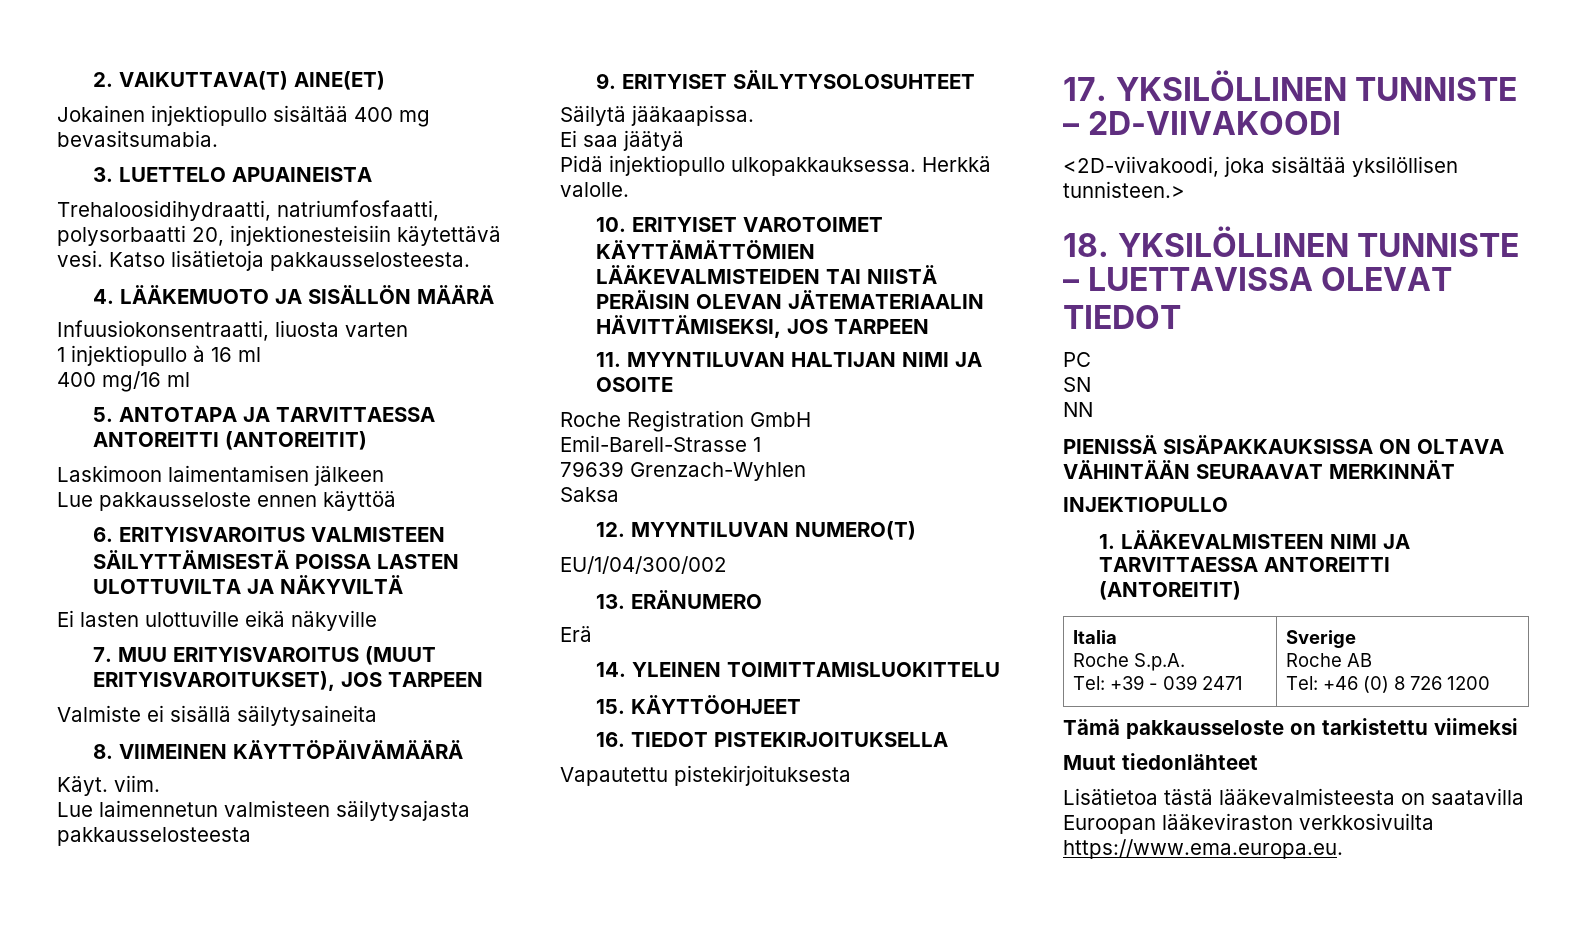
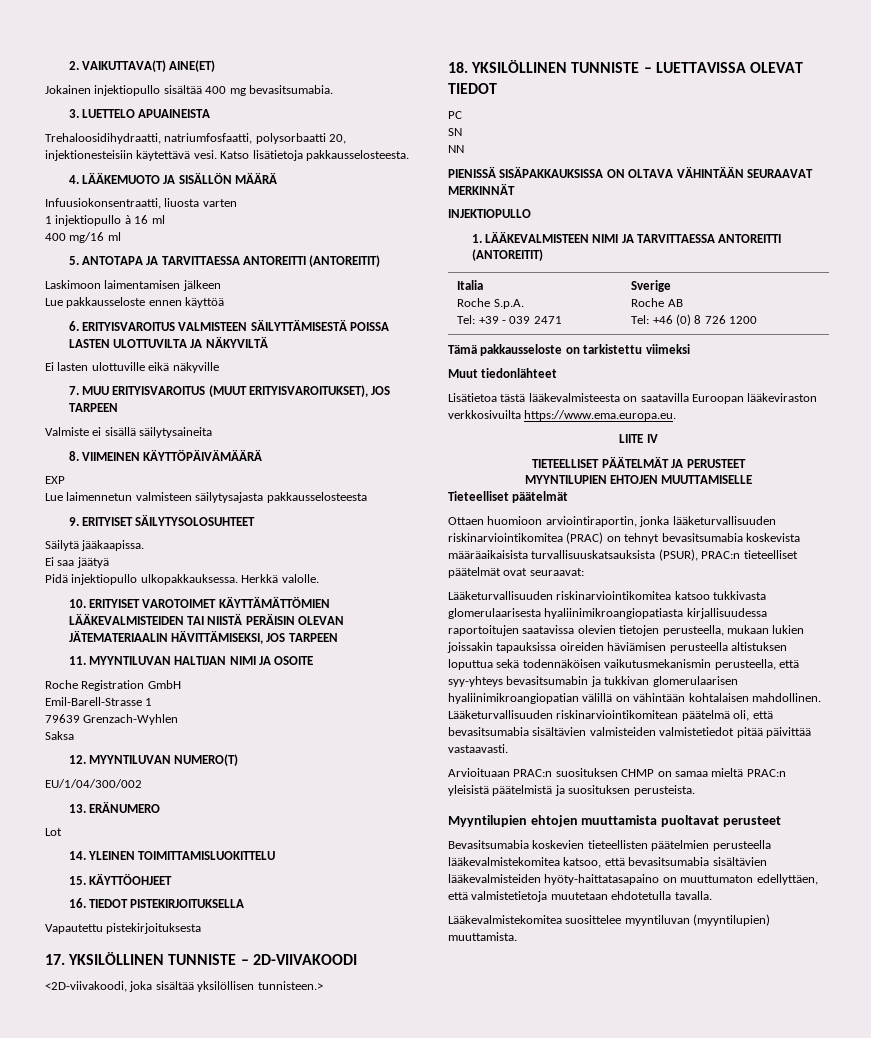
[57,775,160,796] Käyt. viim. -> [45,476,65,484] EXP
[560,626,592,642] Erä -> [45,828,62,836] Lot
(1343, 849) none -> [619,434,658,443] [532,456,746,468] [524,475,753,484] [448,491,569,503] [448,516,776,527] [448,532,800,544] [448,549,798,561] [448,567,584,578] [448,591,767,600] [448,608,767,619] [448,625,805,636] [447,642,787,653] [448,659,799,670] [448,676,738,687] [448,693,821,704] [448,710,773,721] [448,727,811,738] [448,744,508,753] [448,768,786,777] [448,785,695,796] [448,815,781,827] [448,840,771,851] [448,857,767,868] [448,874,818,885] [448,891,712,902] [448,914,771,926] [448,932,517,941] // LIITE IV // TIETEELLISET PÄÄTELMÄT JA PERUSTEET // MYYNTILUPIEN EHTOJEN MUUTTAMISELLE // Tieteelliset päätelmät // Ottaen huomioon arviointiraportin, jonka lääketurvallisuuden riskinarviointikomitea (PRAC) on tehnyt bevasitsumabia koskevista määräaikaisista turvallisuuskatsauksista (PSUR), PRAC:n tieteelliset päätelmät ovat seuraavat: // Lääketurvallisuuden riskinarviointikomitea katsoo tukkivasta glomerulaarisesta hyaliinimikroangiopatiasta kirjallisuudessa raportoitujen saatavissa olevien tietojen perusteella, mukaan lukien joissakin tapauksissa oireiden häviämisen perusteella altistuksen loputtua sekä todennäköisen vaikutusmekanismin perusteella, että syy-yhteys bevasitsumabin ja tukkivan glomerulaarisen hyaliinimikroangiopatian välillä on vähintään kohtalaisen mahdollinen. Lääketurvallisuuden riskinarviointikomitean päätelmä oli, että bevasitsumabia sisältävien valmisteiden valmistetiedot pitää päivittää vastaavasti. // Arvioituaan PRAC:n suosituksen CHMP on samaa mieltä PRAC:n yleisistä päätelmistä ja suosituksen perusteista. // Myyntilupien ehtojen muuttamista puoltavat perusteet // Bevasitsumabia koskevien tieteellisten päätelmien perusteella lääkevalmistekomitea katsoo, että bevasitsumabia sisältävien lääkevalmisteiden hyöty-haittatasapaino on muuttumaton edellyttäen, että valmistetietoja muutetaan ehdotetulla tavalla. // Lääkevalmistekomitea suosittelee myyntiluvan (myyntilupien) muuttamista.

